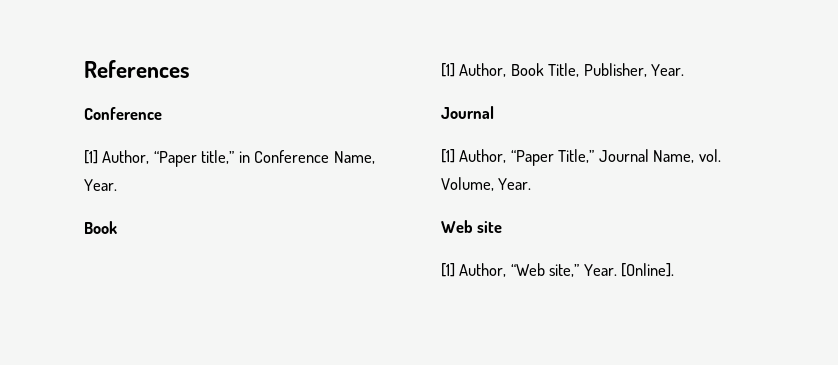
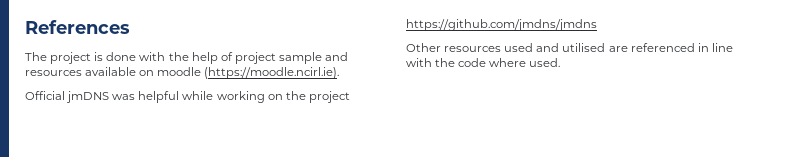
[84,107,162,120] [84,150,375,167] [84,179,117,191] [84,221,117,234] [441,63,685,77] [441,106,494,119] [441,149,721,166] [441,177,532,191] [441,220,503,233] [441,263,675,277] Conference // [1] Author, “Paper title,” in Conference Name, Year. // Book // [1] Author, Book Title, Publisher, Year. // Journal // [1] Author, “Paper Title,” Journal Name, vol. Volume, Year. // Web site // [1] Author, “Web site,” Year. [Online]. -> [25,52,349,64] [25,67,340,79] [25,91,350,103] [406,19,597,31] [406,43,733,52] [406,58,561,67] The project is done with the help of project sample and resources available on moodle (https://moodle.ncirl.ie). // Official jmDNS was helpful while working on the project https://github.com/jmdns/jmdns // Other resources used and utilised are referenced in line with the code where used.

